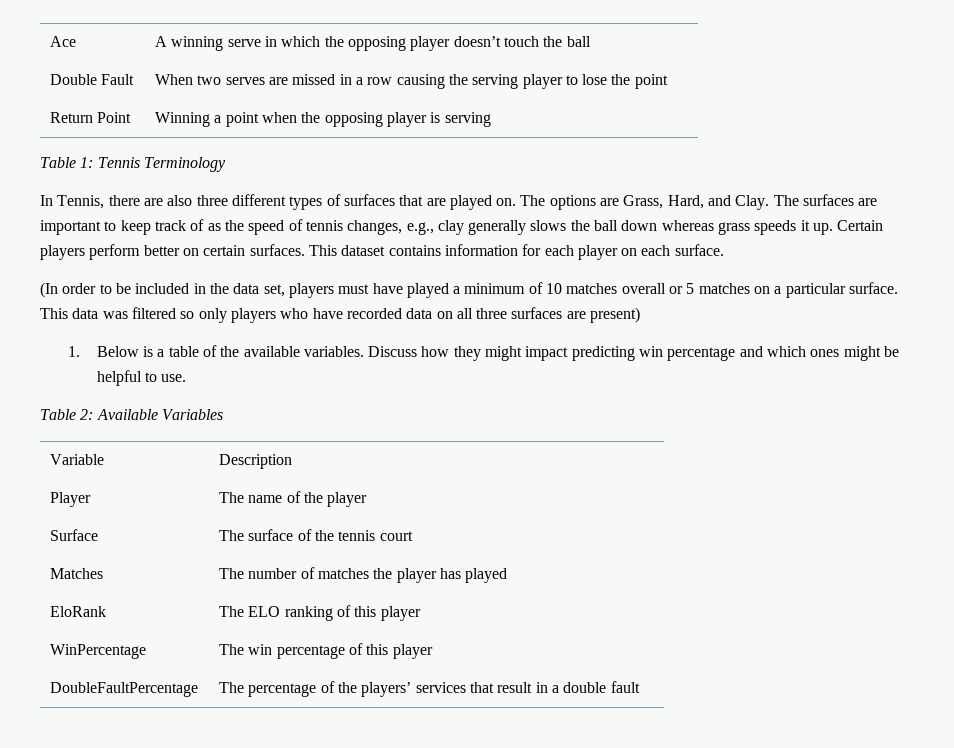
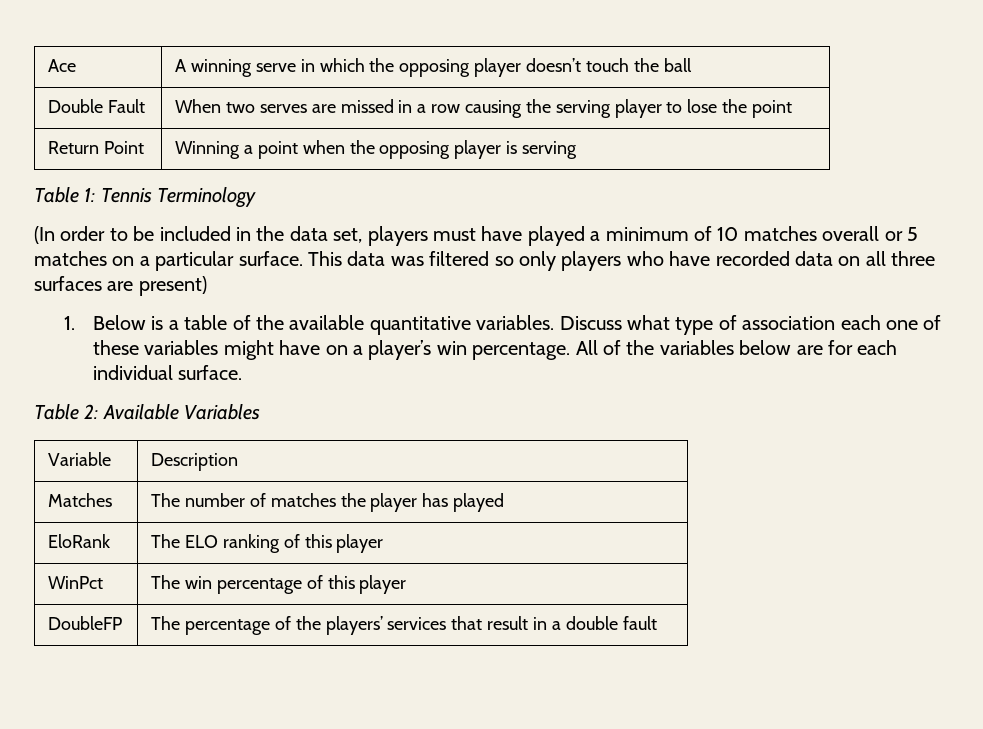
[40,194,878,210] [40,219,884,235] [40,244,724,260] // In Tennis, there are also three different types of surfaces that are played on. The options are Grass, Hard, and Clay. The surfaces are important to keep track of as the speed of tennis changes, e.g., clay generally slows the ball down whereas grass speeds it up. Certain players perform better on certain surfaces. This dataset contains information for each player on each surface. -> (257, 197) none
(300, 351) none -> [369,316,471,335] quantitative
[421,346,900,361] [96,370,187,386] how they might impact predicting win percentage and which ones might be helpful to use. -> [627,315,942,335] [93,340,898,360] [93,365,243,380] what type of association each one of these variables might have on a player’s win percentage. All of the variables below are for each individual surface.
[50,492,92,507] [219,491,368,507] [50,529,99,541] [219,529,413,541] // Player | The name of the player // Surface | The surface of the tennis court -> (239, 462) none
[50,644,147,659] WinPercentage -> [48,576,104,589] WinPct
[50,682,199,697] DoubleFaultPercentage -> [48,616,123,630] DoubleFP

